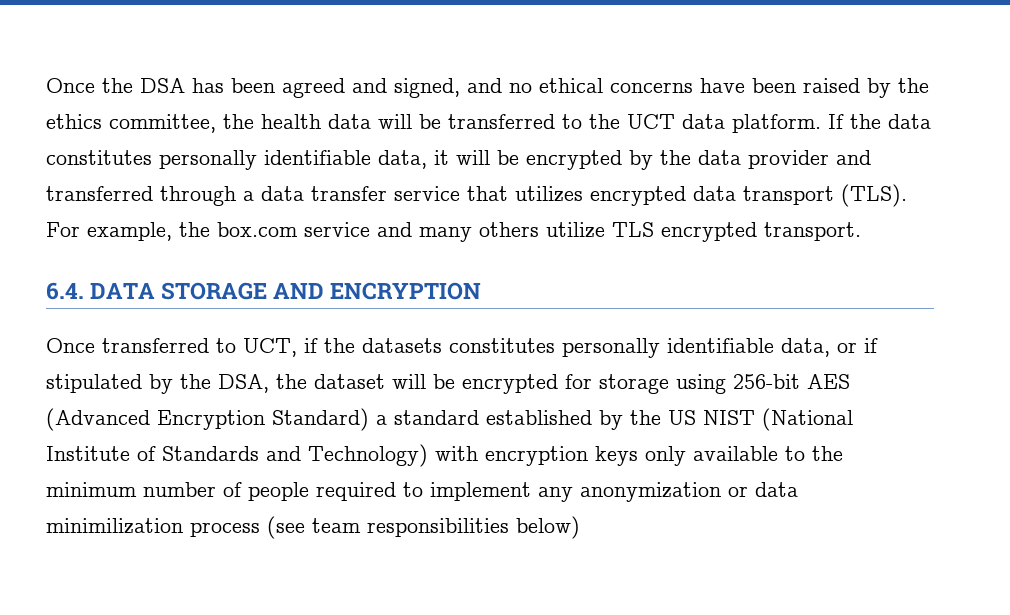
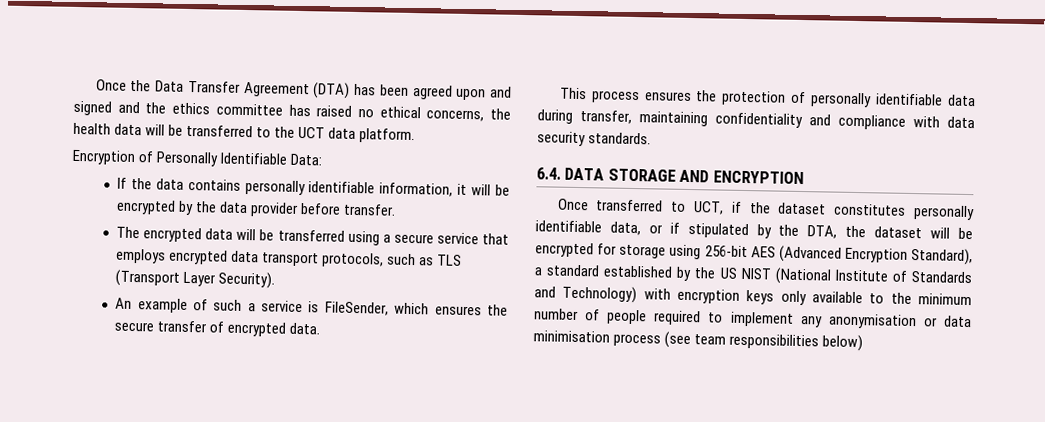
[140,78,929,98] [46,114,216,133] DSA has been agreed and signed, and no ethical concerns have been raised by the ethics committee, -> [155,80,513,101] [73,100,485,122] Data Transfer Agreement (DTA) has been agreed upon and signed and the ethics committee has raised no ethical concerns,
(821, 123) none -> [72,149,323,167] // Encryption of Personally Identifiable Data: //
[46,150,427,170] constitutes personally identifiable data, -> [187,178,454,197] contains personally identifiable information,
[836,150,871,165] [46,186,387,206] and transferred through a data transfer -> [300,203,397,216] [116,226,434,246] before transfer. // The encrypted data will be transferred using a secure
[515,186,583,202] utilizes -> [116,248,167,264] employs
[841,184,907,207] [46,222,861,242] (TLS). For example, the box.com service and many others utilize TLS encrypted transport. -> [321,252,463,268] [115,269,276,289] [115,297,508,316] [114,320,321,337] [559,87,976,108] [537,109,975,130] [537,131,652,147] protocols, such as TLS (Transport Layer Security). // An example of such a service is FileSender, which ensures the secure transfer of encrypted data. // This process ensures the protection of personally identifiable data during transfer, maintaining confidentiality and compliance with data security standards.
[362,338,442,353] datasets -> [777,202,827,215] dataset
[218,374,269,393] DSA, -> [807,225,838,239] DTA,
[272,408,369,431] Standard) -> [911,247,973,266] Standard),
[580,482,721,502] anonymization -> [827,313,917,330] anonymisation
[46,518,183,534] minimilization -> [533,330,610,343] minimisation

